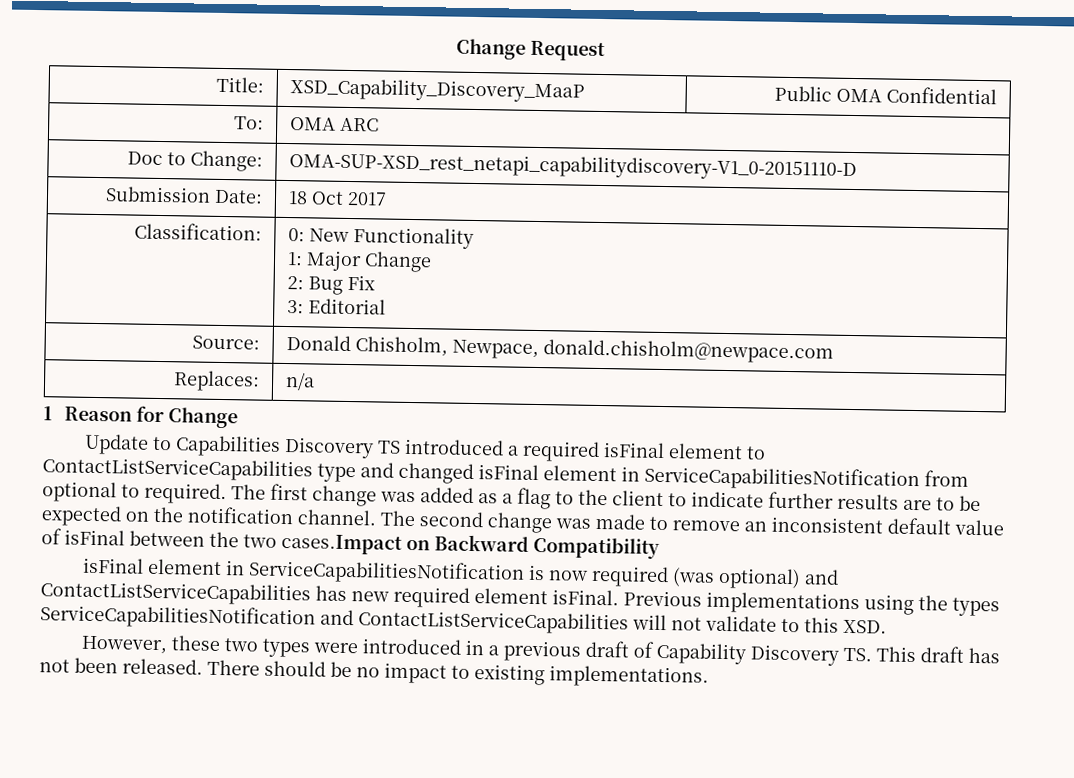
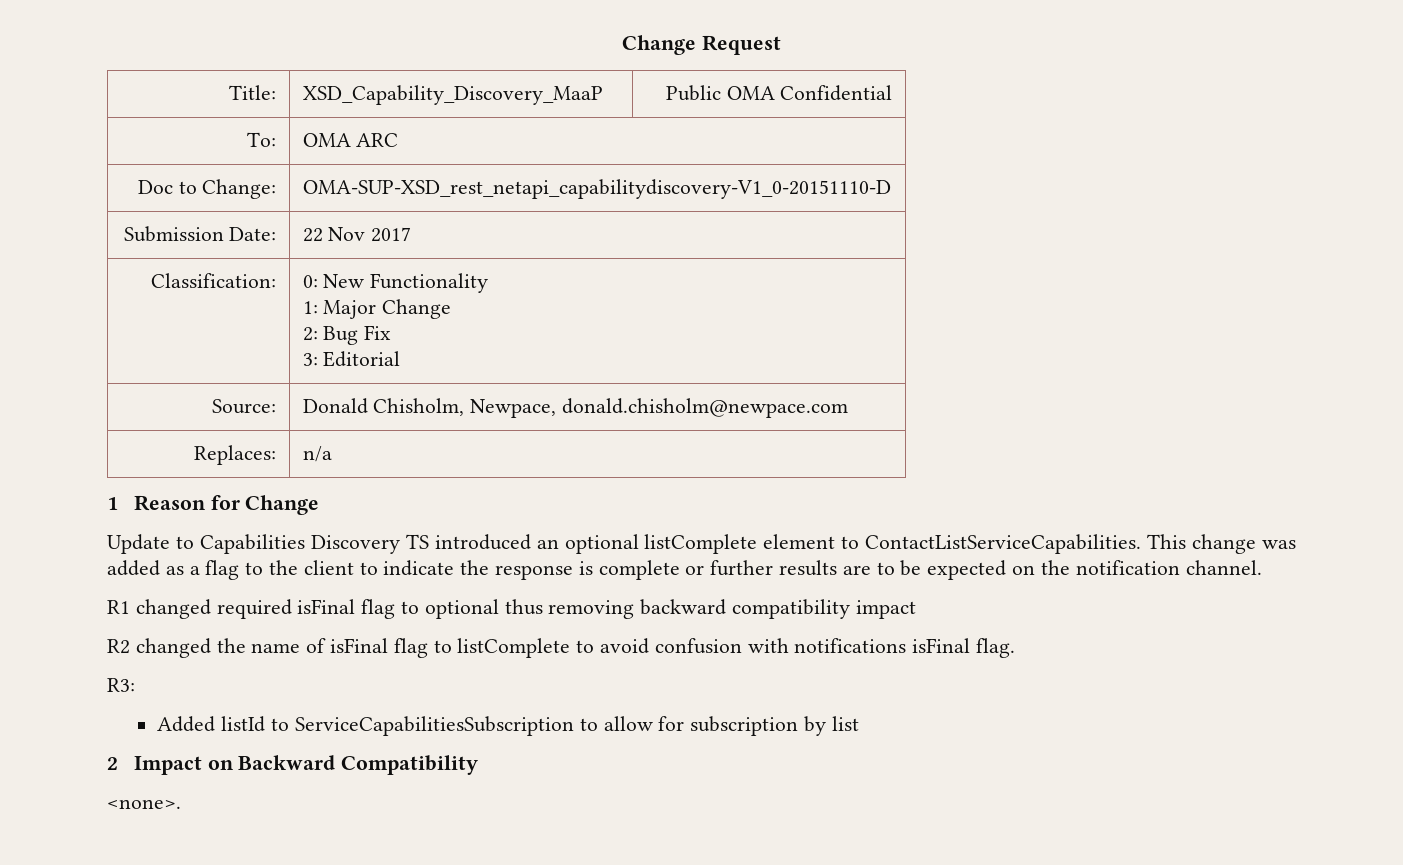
[287,191,344,205] 18 Oct -> [302,227,366,242] 22 Nov
[507,440,767,463] [42,457,969,492] [42,481,308,505] a required isFinal element to ContactListServiceCapabilities type and changed isFinal element in ServiceCapabilitiesNotification from optional to required. The first -> [536,534,1187,554] an optional listComplete element to ContactListServiceCapabilities. This
(764, 499) none -> [460,560,705,580] the response is complete or
[380,510,1004,536] [41,528,660,559] [83,557,840,590] [40,581,1000,617] [40,604,887,635] [81,635,1001,666] [39,657,709,688] The second change was made to remove an inconsistent default value of isFinal between the two cases.Impact on Backward Compatibility // isFinal element in ServiceCapabilitiesNotification is now required (was optional) and ContactListServiceCapabilities has new required element isFinal. Previous implementations using the types ServiceCapabilitiesNotification and ContactListServiceCapabilities will not validate to this XSD. // However, these two types were introduced in a previous draft of Capability Discovery TS. This draft has not been released. There should be no impact to existing implementations. -> [107,599,916,619] [107,638,1016,658] [107,678,135,692] [157,716,859,736] [107,755,479,775] [107,799,181,809] // R1 changed required isFinal flag to optional thus removing backward compatibility impact // R2 changed the name of isFinal flag to listComplete to avoid confusion with notifications isFinal flag. // R3: // Added listId to ServiceCapabilitiesSubscription to allow for subscription by list // 2 Impact on Backward Compatibility // <none>.

